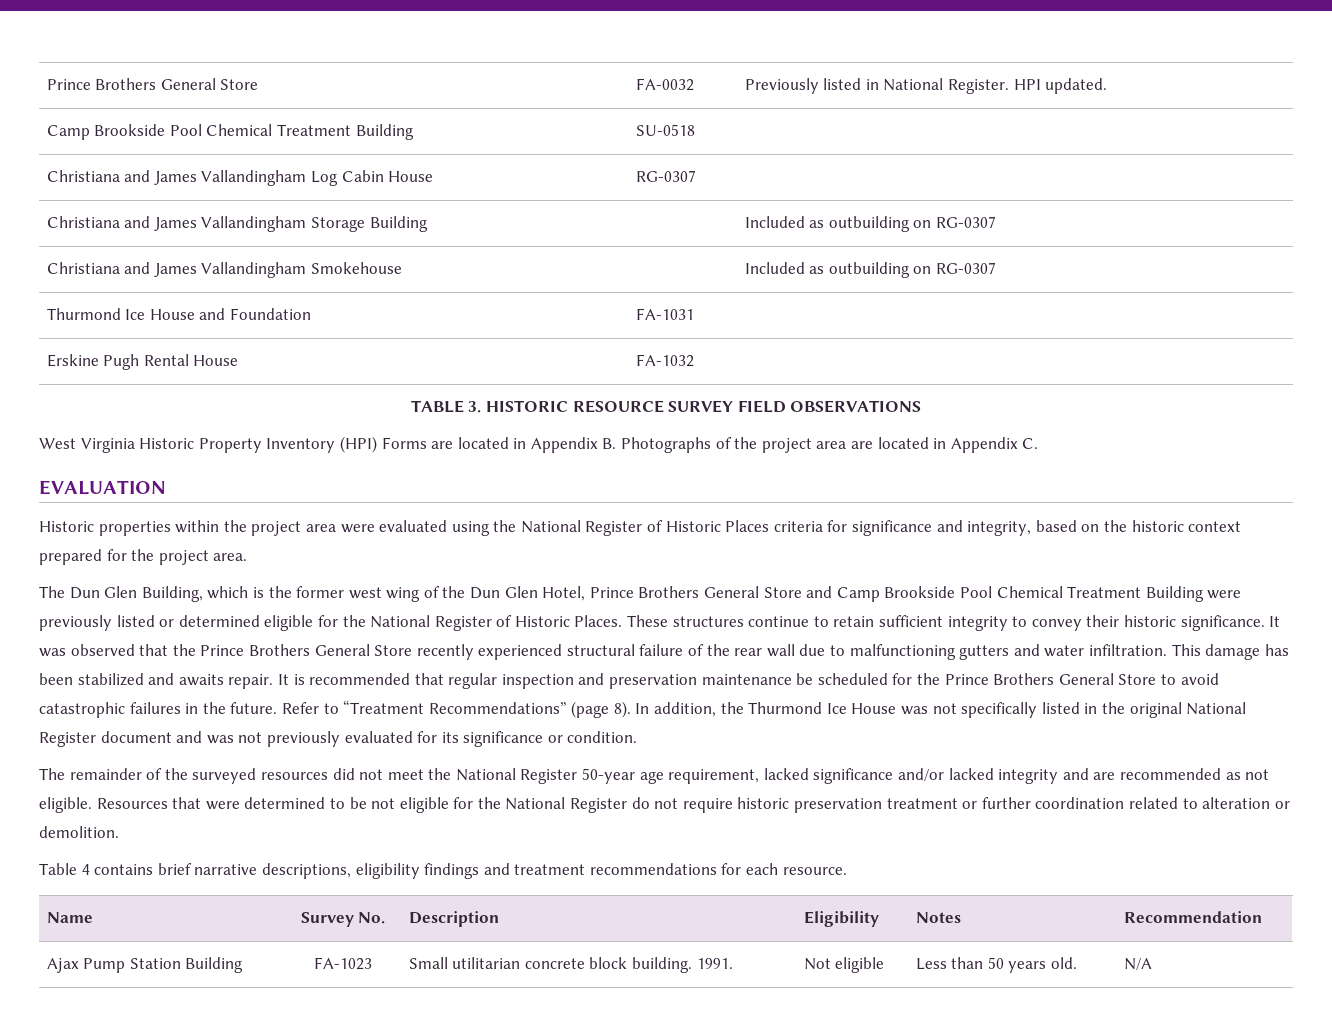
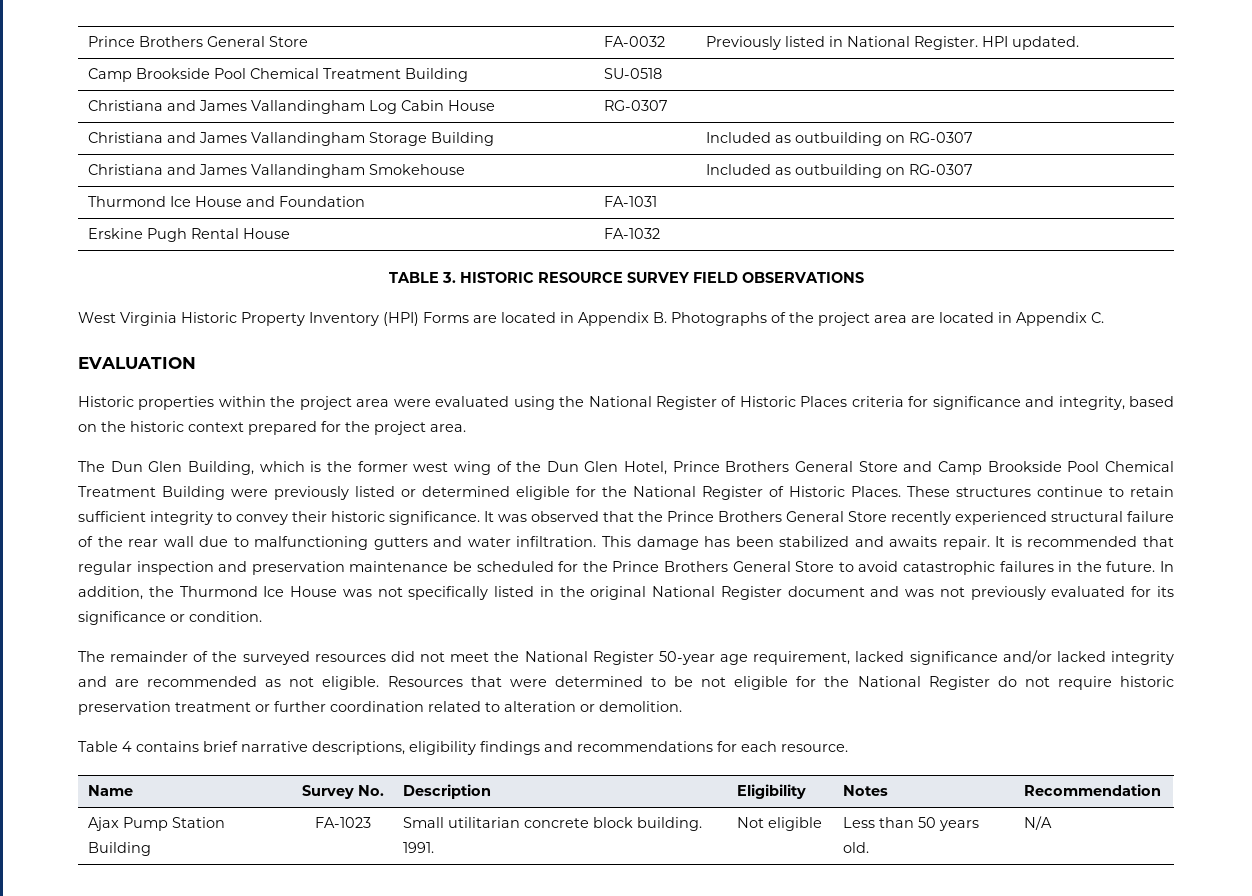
[281,700,631,718] Refer to “Treatment Recommendations” (page 8). -> (1156, 566) none
[514,864,586,875] treatment -> (573, 746) none

